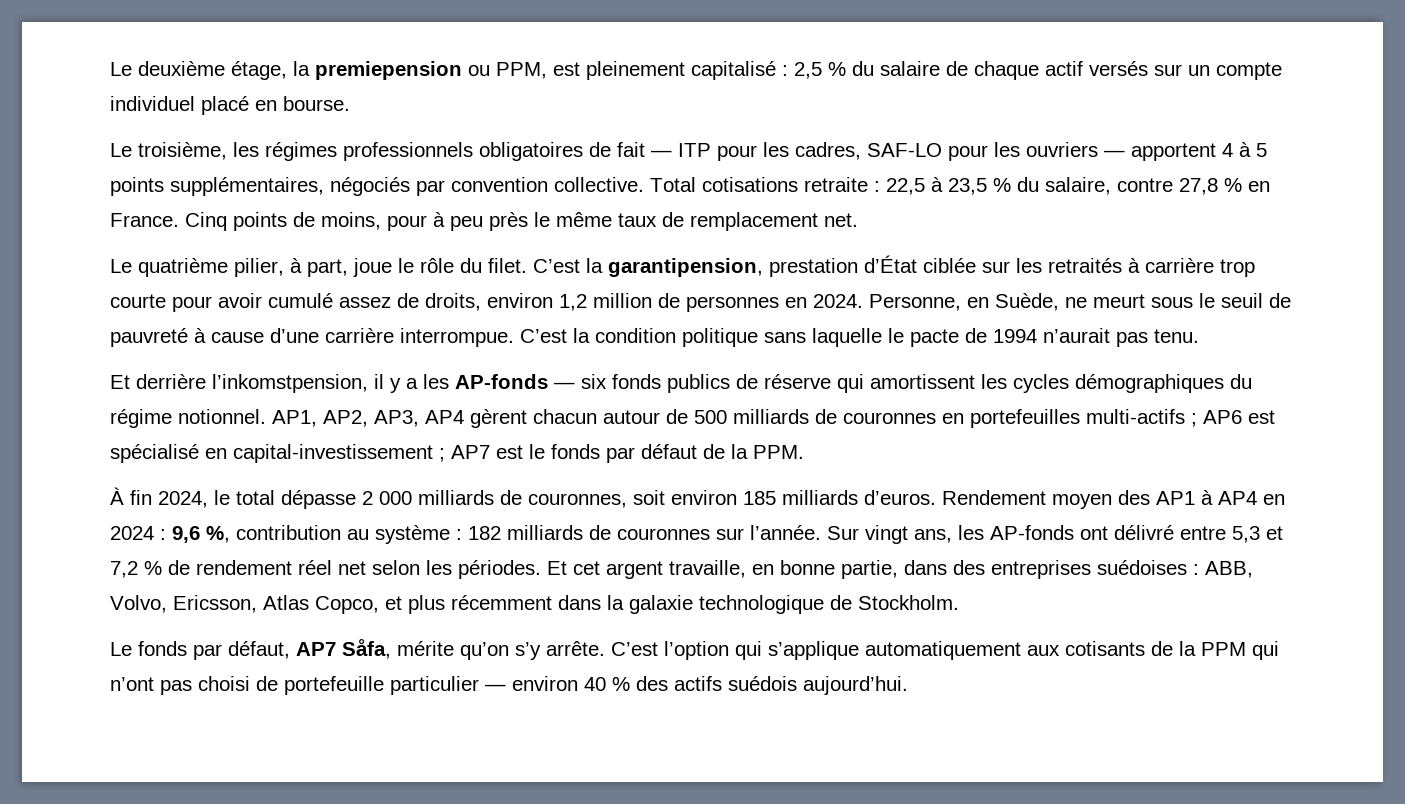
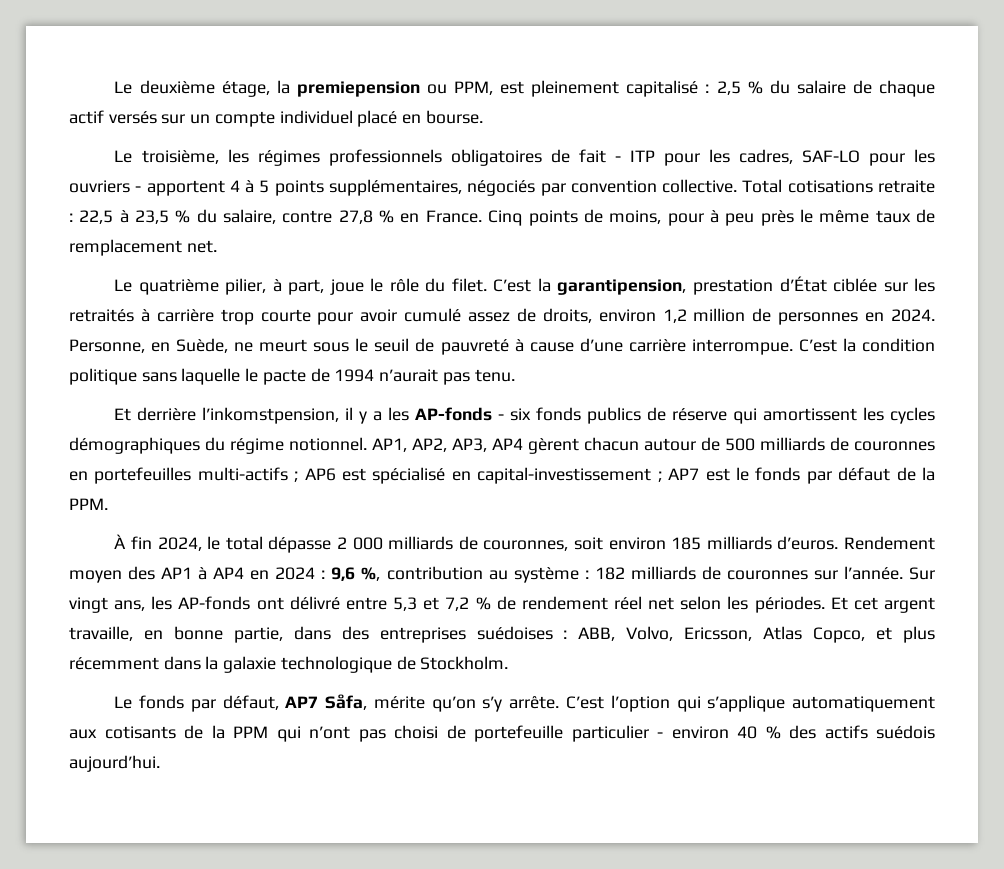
[651,150,672,157] — -> [614,156,621,162] -
[1104,150,1125,157] — -> [135,186,142,192] -
[554,382,575,389] — -> [498,414,505,420] -
[485,684,506,691] — -> [657,732,663,738] -

